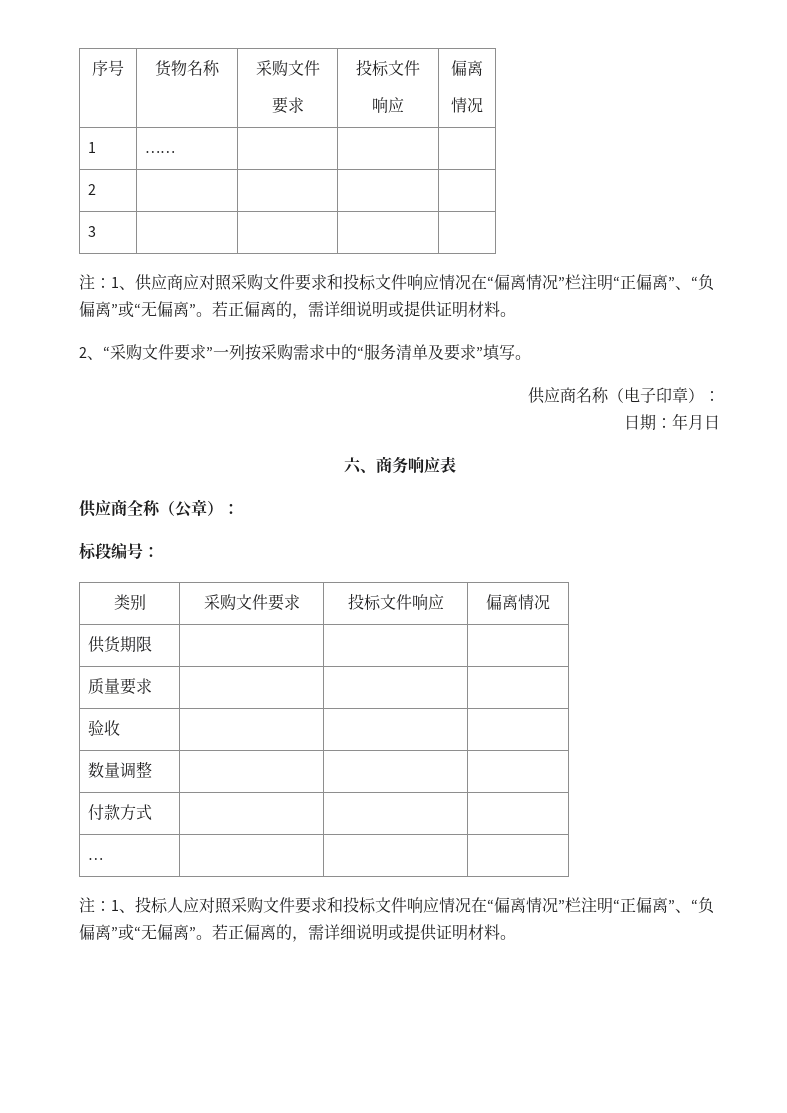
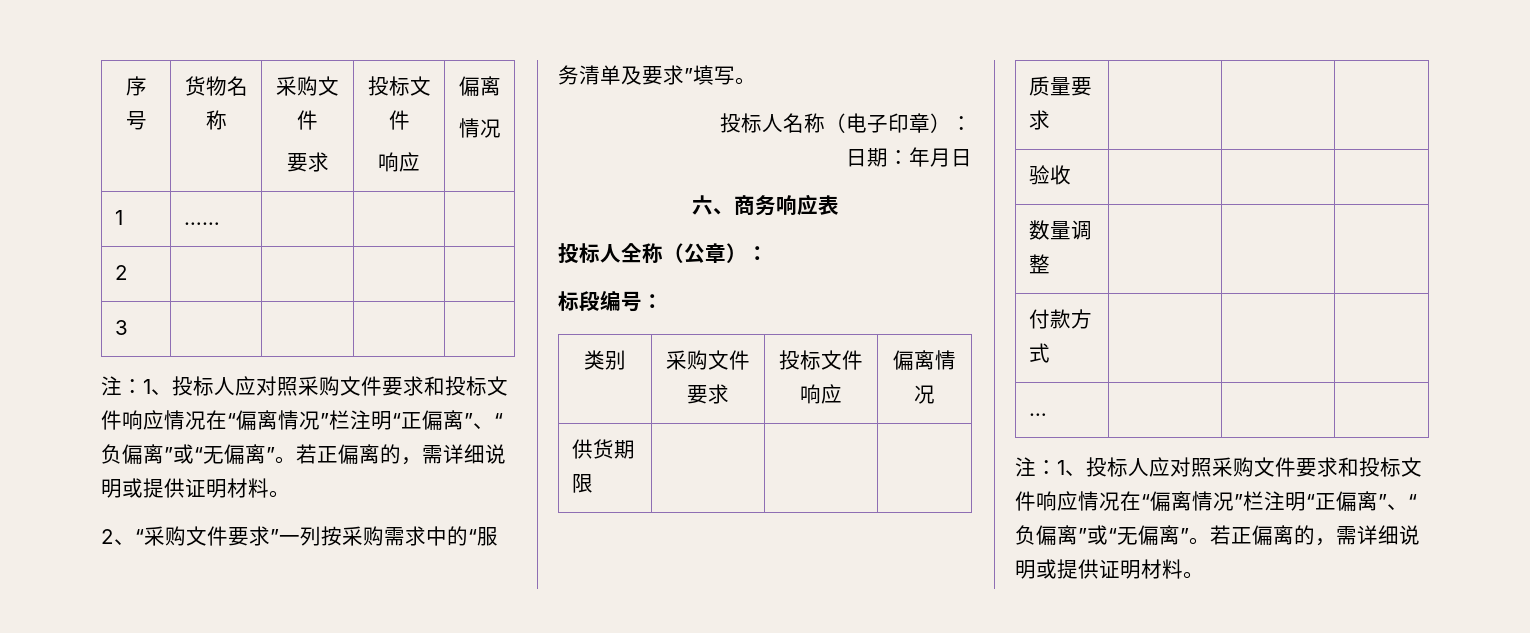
[135,274,183,291] 供应商 -> [172,376,235,396] 投标人
[528,387,576,404] 供应商 -> [720,113,783,133] 投标人
[79,499,127,518] 供应商 -> [558,243,621,264] 投标人

